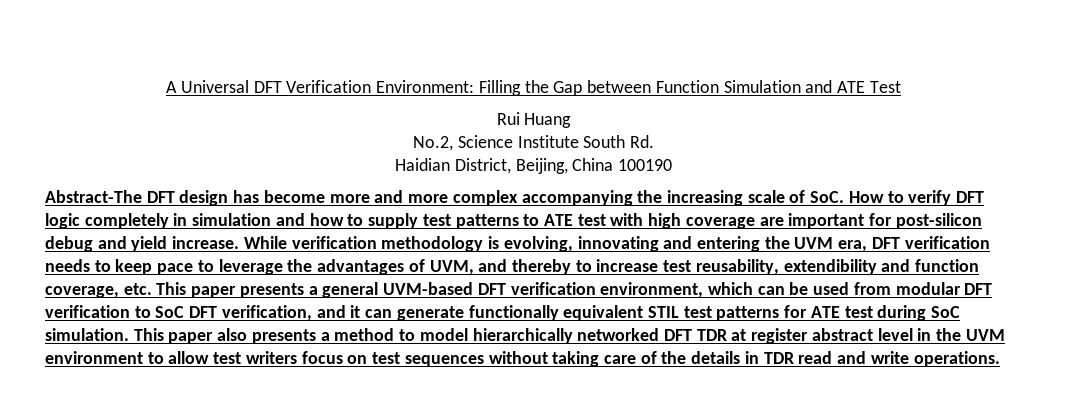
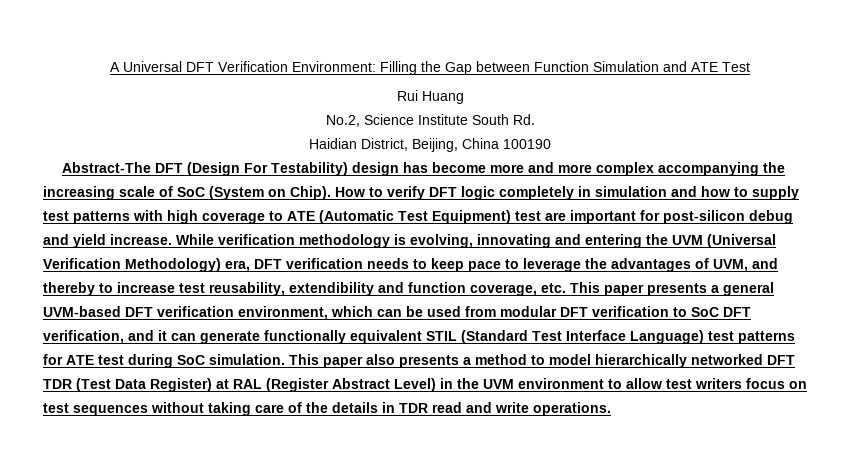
(175, 197) none -> [186,162,348,176] (Design For Testability)
[810,191,845,203] SoC. -> [177,186,331,200] SoC (System on Chip).
[523,213,755,229] to ATE test with high coverage -> [133,210,541,224] with high coverage to ATE (Automatic Test Equipment) test
(834, 243) none -> [707,234,776,248] [43,258,221,272] (Universal Verification Methodology)
(679, 312) none -> [461,330,704,344] (Standard Test Interface Language)
[731,328,913,344] at register abstract level -> [76,378,436,392] (Test Data Register) at RAL (Register Abstract Level)

